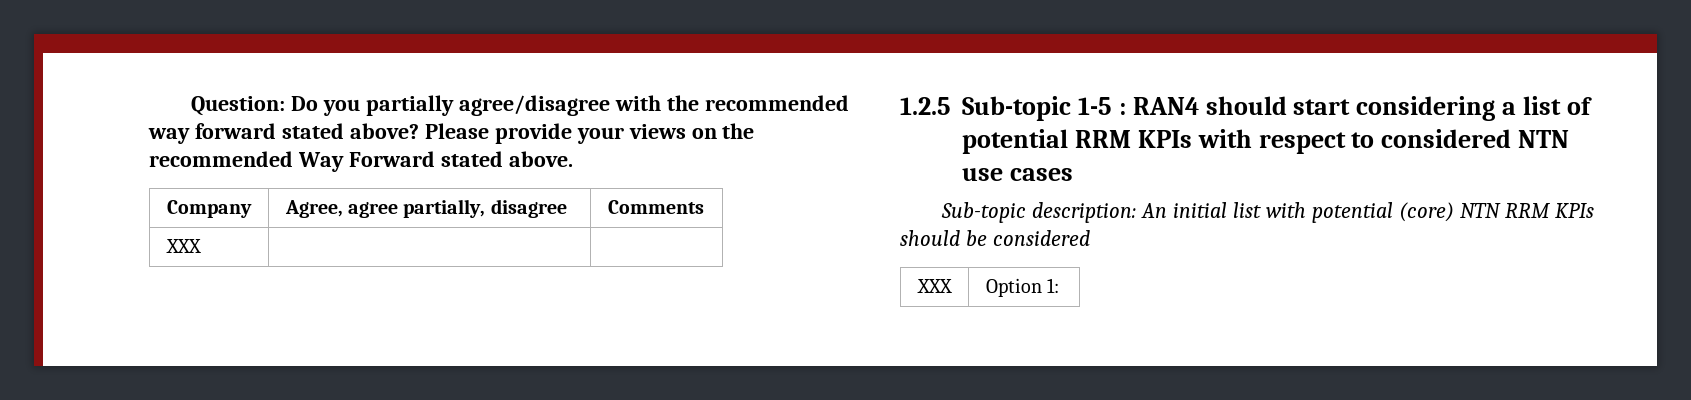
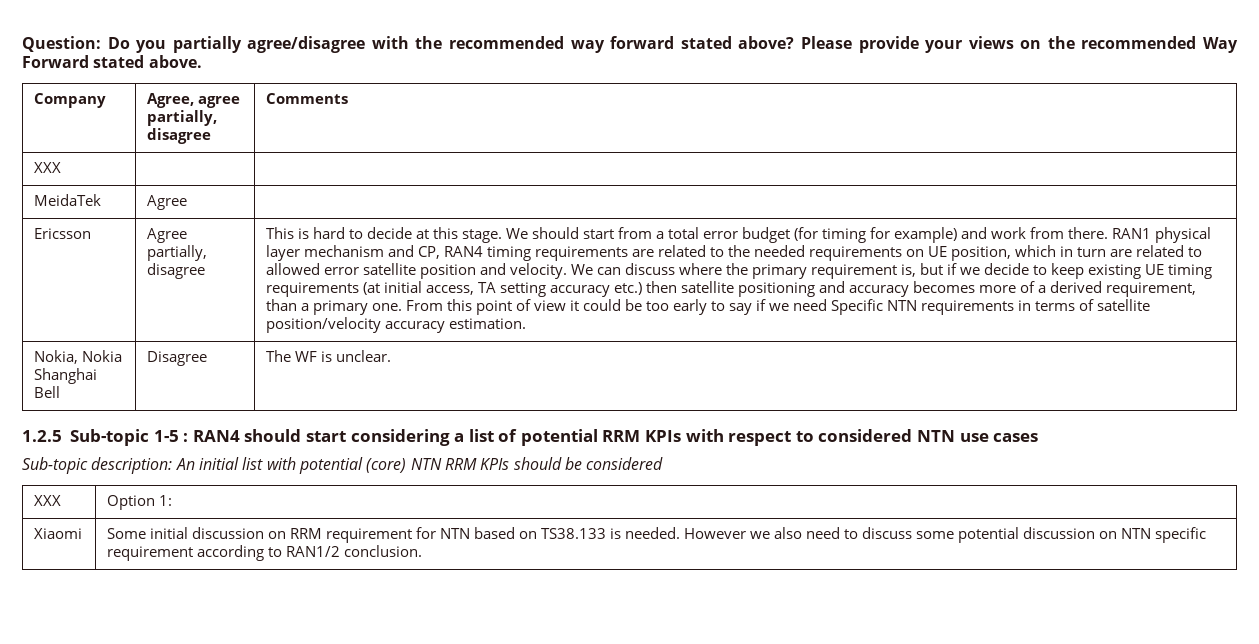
(201, 246) none -> [34,194,102,206] [147,195,188,210] [34,228,92,239] [147,228,188,243] [147,245,208,261] [147,263,206,279] [266,227,1212,243] [266,245,1203,261] [266,263,1213,279] [266,281,1197,297] [266,299,1151,315] [266,317,527,333] [34,350,123,364] [34,368,98,384] [34,386,61,398] [147,351,208,366] [266,350,392,362] // MeidaTek | Agree | // Ericsson | Agree partially, disagree | This is hard to decide at this stage. We should start from a total error budget (for timing for example) and work from there. RAN1 physical layer mechanism and CP, RAN4 timing requirements are related to the needed requirements on UE position, which in turn are related to allowed error satellite position and velocity. We can discuss where the primary requirement is, but if we decide to keep existing UE timing requirements (at initial access, TA setting accuracy etc.) then satellite positioning and accuracy becomes more of a derived requirement, than a primary one. From this point of view it could be too early to say if we need Specific NTN requirements in terms of satellite position/velocity accuracy estimation. // Nokia, Nokia Shanghai Bell | Disagree | The WF is unclear.
(1059, 285) none -> [34,528,83,539] [107,527,1207,543] [107,545,423,561] // Xiaomi | Some initial discussion on RRM requirement for NTN based on TS38.133 is needed. However we also need to discuss some potential discussion on NTN specific requirement according to RAN1/2 conclusion.

